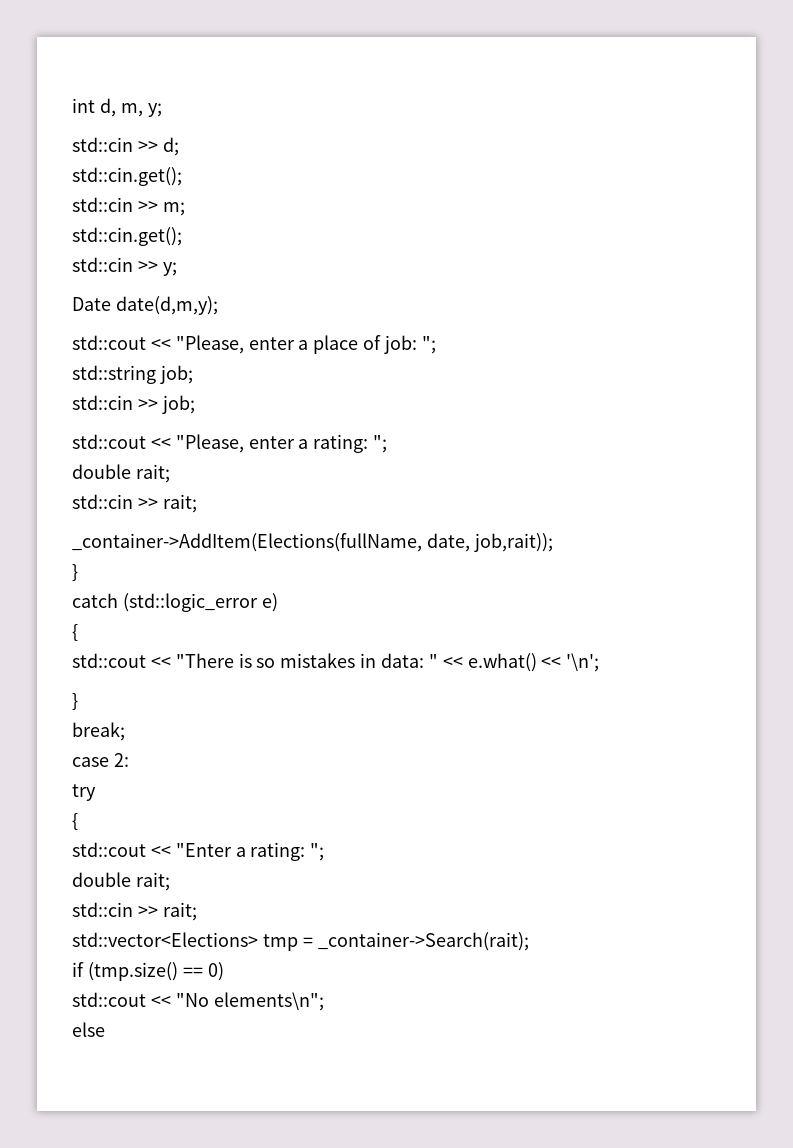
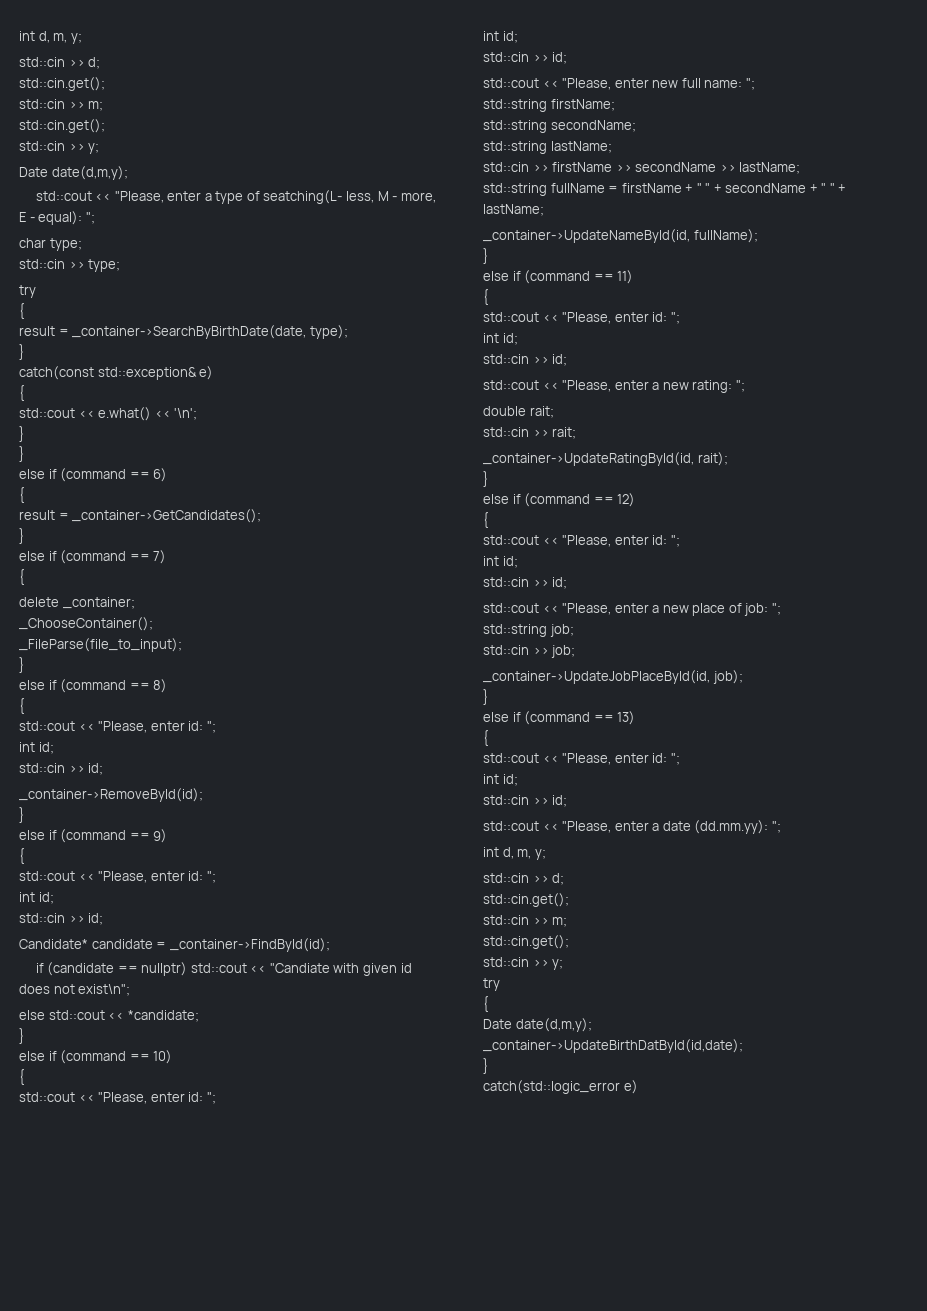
(309, 345) none -> [215,190,436,204] [19,211,95,225] [19,238,82,251] [19,259,121,272] [19,285,36,298] [19,303,24,319] [19,325,348,339] [19,344,24,360] [19,366,214,380] [19,385,24,401] [19,407,198,421] [19,426,24,442] [19,446,24,462] [19,468,168,482] [19,487,24,503] [19,509,262,523] [19,528,24,544] [19,550,167,564] [19,569,24,585] [19,597,135,609] [19,617,153,631] [19,638,182,652] [19,657,24,673] [19,679,168,693] [19,698,24,714] [19,721,216,733] [19,742,54,754] [19,763,104,775] [19,788,203,802] [19,807,24,823] [19,829,168,843] [19,848,24,864] [19,871,216,883] [19,892,54,904] [19,913,104,925] [19,938,330,952] [35,962,412,976] [19,984,131,996] [19,1010,199,1022] [19,1028,24,1044] [19,1050,173,1064] [19,1069,24,1085] [19,1092,216,1104] [483,31,518,43] [483,52,568,64] [483,78,755,90] [483,99,615,112] [483,120,636,133] [483,141,612,154] [483,162,801,174] [483,183,847,196] [483,204,544,216] [483,229,758,243] [483,248,488,264] [483,270,634,284] [483,289,488,305] [483,312,680,324] [483,333,518,345] [483,354,568,366] [483,380,745,393] [483,406,554,418] [483,427,577,439] [483,452,728,466] [483,471,488,487] [483,493,636,507] [483,512,488,528] [483,535,680,547] [483,556,518,568] [483,577,568,589] [483,603,689,615] type of seatching(L- less, M - more, E - equal): "; // char type; // std::cin >> type; // try // { // result = _container->SearchByBirthDate(date, type); // } // catch(const std::exception& e) // { // std::cout << e.what() << '\n'; // } // } // else if (command == 6) // { // result = _container->GetCandidates(); // } // else if (command == 7) // { // delete _container; // _ChooseContainer(); // _FileParse(file_to_input); // } // else if (command == 8) // { // std::cout << "Please, enter id: "; // int id; // std::cin >> id; // _container->RemoveById(id); // } // else if (command == 9) // { // std::cout << "Please, enter id: "; // int id; // std::cin >> id; // Candidate* candidate = _container->FindById(id); // if (candidate == nullptr) std::cout << "Candiate with given id does not exist\n"; // else std::cout << *candidate; // } // else if (command == 10) // { // std::cout << "Please, enter id: "; // int id; // std::cin >> id; // std::cout << "Please, enter new full name: "; // std::string firstName; // std::string secondName; // std::string lastName; // std::cin >> firstName >> secondName >> lastName; // std::string fullName = firstName + " " + secondName + " " + lastName; // _container->UpdateNameById(id, fullName); // } // else if (command == 11) // { // std::cout << "Please, enter id: "; // int id; // std::cin >> id; // std::cout << "Please, enter a new rating: "; // double rait; // std::cin >> rait; // _container->UpdateRatingById(id, rait); // } // else if (command == 12) // { // std::cout << "Please, enter id: "; // int id; // std::cin >> id; // std::cout << "Please, enter a new
[72,434,388,453] [72,464,170,483] [72,494,197,513] [72,533,553,552] [72,564,78,581] [72,593,278,612] [72,624,78,641] [72,653,600,672] [72,693,78,710] [72,722,125,741] [72,753,129,767] [72,784,96,801] [72,813,78,830] [72,842,325,861] [72,872,170,891] [72,902,197,921] [72,932,529,951] [72,962,224,981] [72,992,324,1011] [72,1022,105,1037] // std::cout << "Please, enter a rating: "; // double rait; // std::cin >> rait; // _container->AddItem(Elections(fullName, date, job,rait)); // } // catch (std::logic_error e) // { // std::cout << "There is so mistakes in data: " << e.what() << '\n'; // } // break; // case 2: // try // { // std::cout << "Enter a rating: "; // double rait; // std::cin >> rait; // std::vector<Elections> tmp = _container->Search(rait); // if (tmp.size() == 0) // std::cout << "No elements\n"; // else -> [483,670,743,684] [483,689,488,705] [483,711,636,725] [483,730,488,746] [483,753,680,765] [483,774,518,786] [483,795,568,807] [483,820,781,834] [483,847,546,860] [483,873,565,885] [483,893,569,907] [483,915,568,927] [483,935,569,949] [483,957,564,970] [483,978,500,991] [483,996,488,1012] [483,1018,592,1032] [483,1039,743,1053] [483,1058,488,1074] [483,1080,638,1094] // _container->UpdateJobPlaceById(id, job); // } // else if (command == 13) // { // std::cout << "Please, enter id: "; // int id; // std::cin >> id; // std::cout << "Please, enter a date (dd.mm.yy): "; // int d, m, y; // std::cin >> d; // std::cin.get(); // std::cin >> m; // std::cin.get(); // std::cin >> y; // try // { // Date date(d,m,y); // _container->UpdateBirthDatById(id,date); // } // catch(std::logic_error e)

